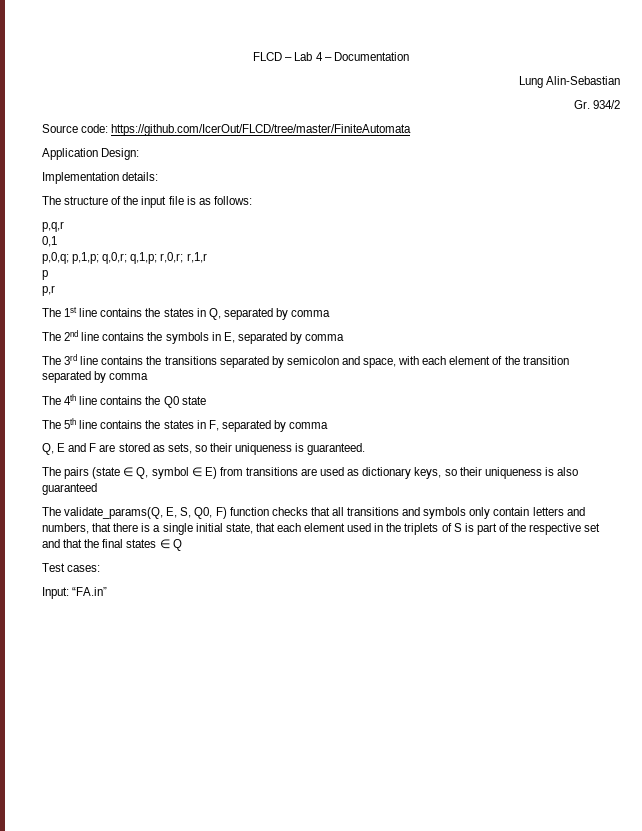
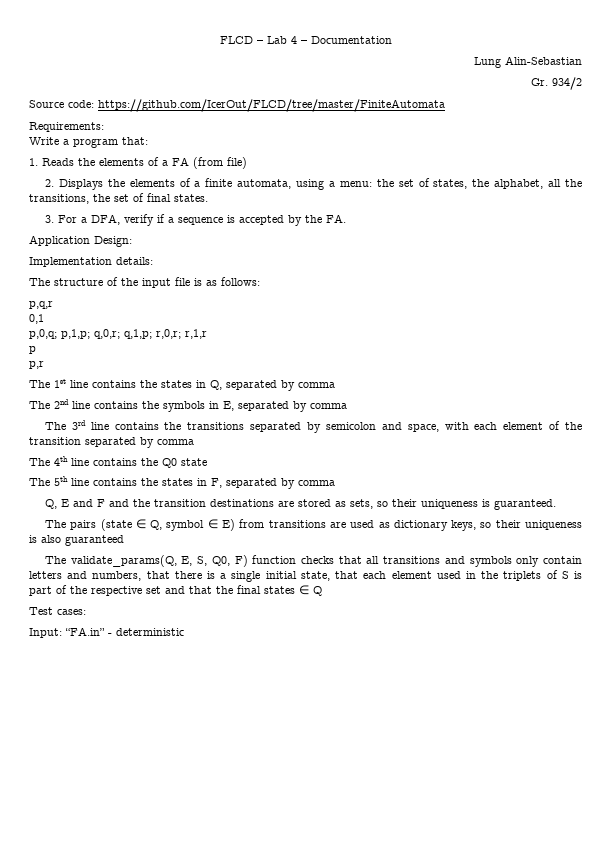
(412, 130) none -> [29,122,104,132] [29,137,148,148] [29,157,247,169] [44,178,583,190] [29,193,208,204] [44,214,346,226] // Requirements: // Write a program that: // 1. Reads the elements of a FA (from file) // 2. Displays the elements of a finite automata, using a menu: the set of states, the alphabet, all the transitions, the set of final states. // 3. For a DFA, verify if a sequence is accepted by the FA.
(97, 447) none -> [108,499,274,507] and the transition destinations
(108, 591) none -> [108,628,184,636] - deterministic

